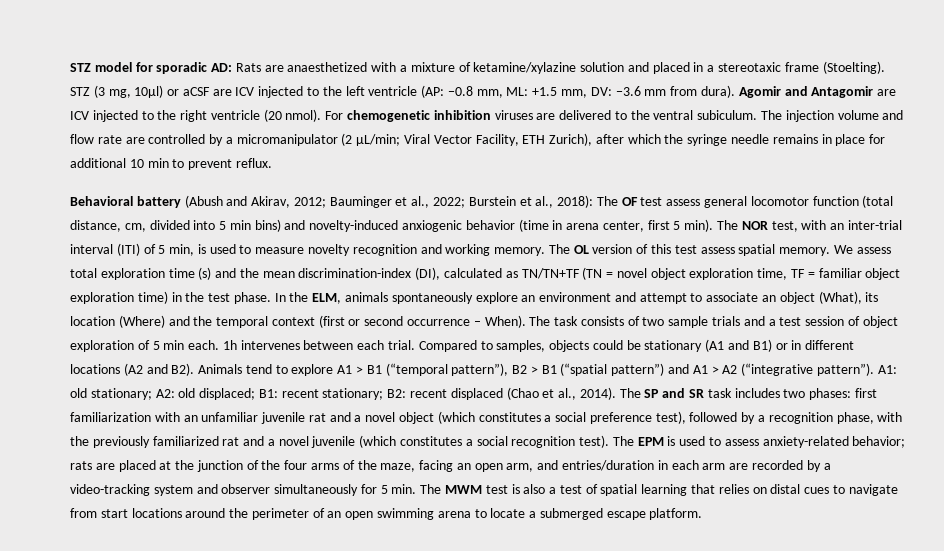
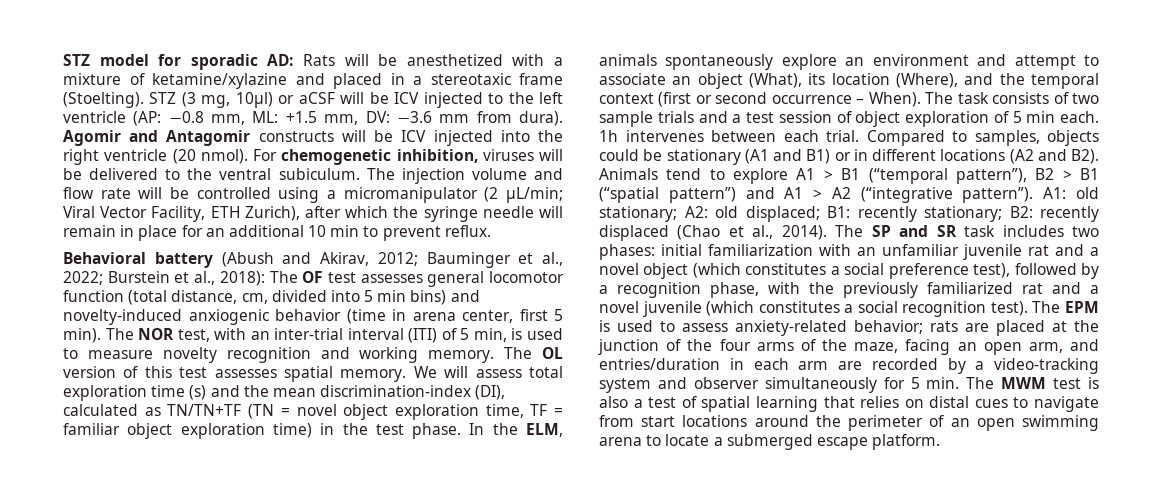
[264,62,368,72] are anaesthetized -> [344,54,503,66] will be anesthetized
[580,62,625,72] solution -> (287, 81) none
[212,89,232,96] are -> [340,92,389,104] will be
[877,89,897,96] [70,110,154,122] are ICV injected to -> [258,130,530,146] constructs will be ICV injected into
[433,110,556,120] inhibition viruses are -> [396,149,563,163] [63,168,82,180] inhibition, viruses will be
[125,134,224,146] are controlled by -> [138,187,320,203] will be controlled using
[772,134,818,144] remains -> [538,206,563,218] [63,225,116,237] will remain
(886, 139) none -> [205,228,225,237] an
[666,199,701,206] assess -> [360,274,423,283] assesses
[700,247,735,254] assess -> [214,369,277,378] assesses
(853, 249) none -> [444,366,469,378] will
[118,315,165,328] (Where) -> [896,73,958,88] (Where),
[281,389,319,398] recent -> [857,206,917,222] recently
[410,389,448,398] recent -> [1040,206,1099,222] recently
[854,388,877,398] first -> [661,244,702,256] initial

